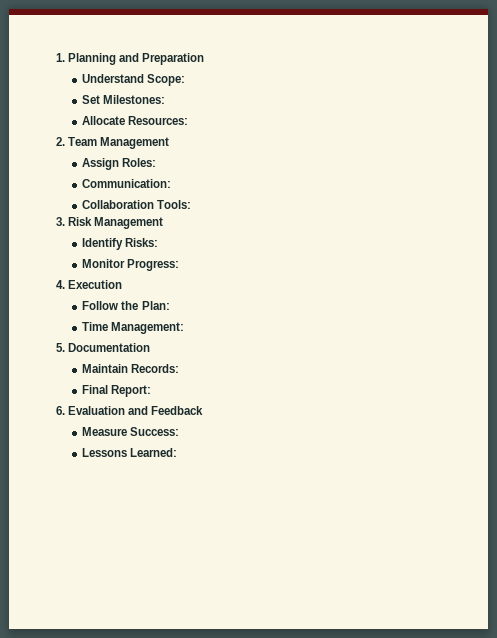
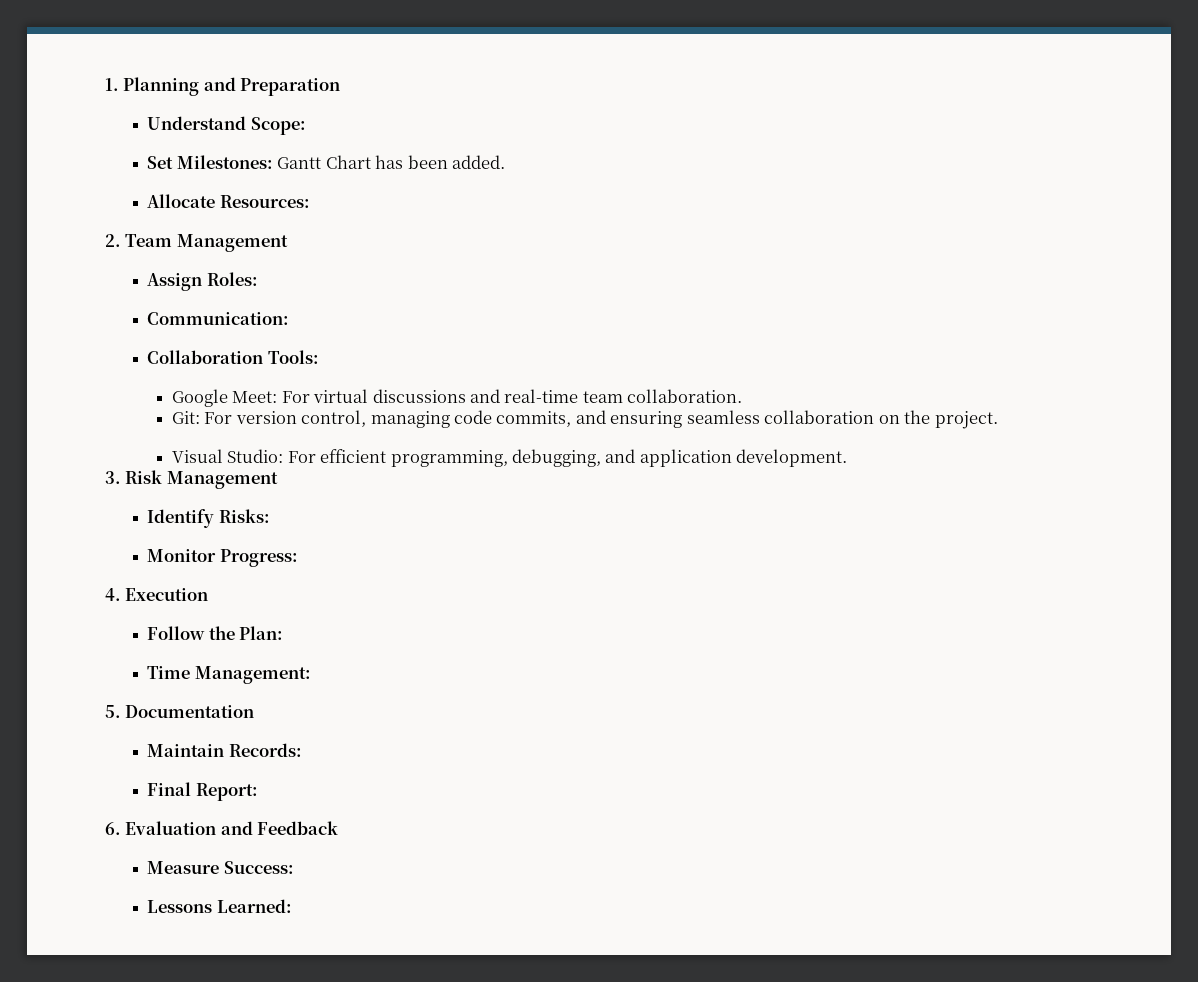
(166, 99) none -> [277,155,506,169] Gantt Chart has been added.
(192, 204) none -> [171,389,743,407] [171,410,998,429] [171,449,848,467] // Google Meet: For virtual discussions and real-time team collaboration. // Git: For version control, managing code commits, and ensuring seamless collaboration on the project. // Visual Studio: For efficient programming, debugging, and application development.

